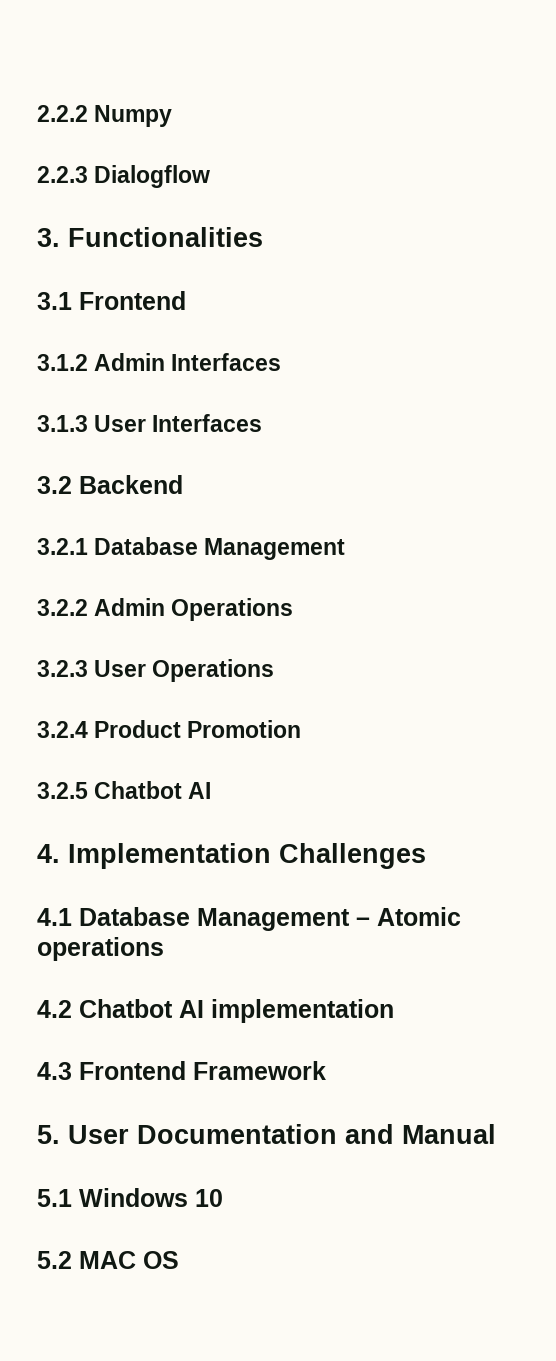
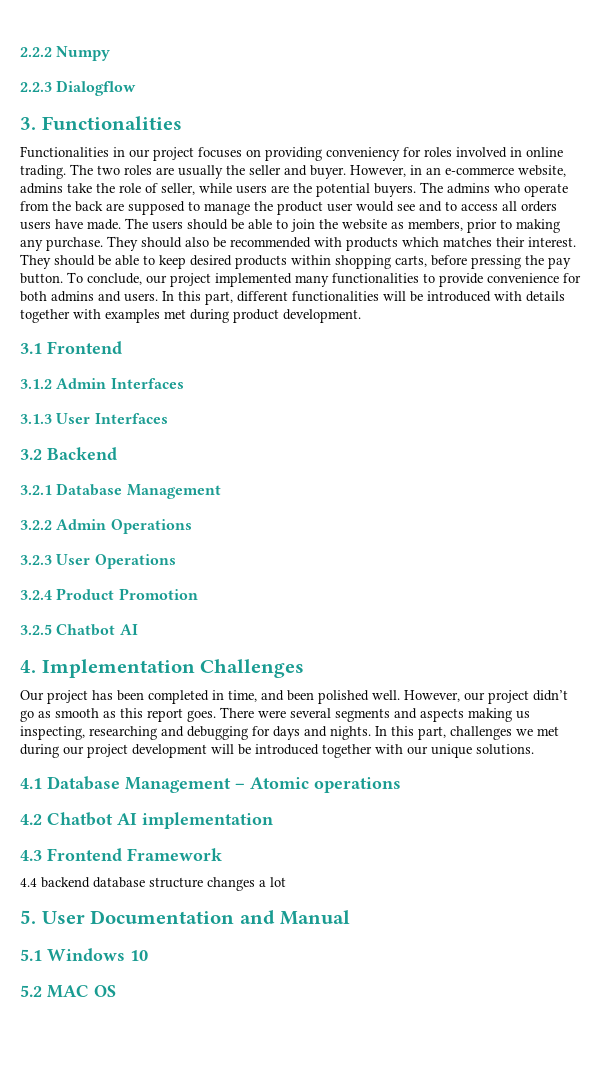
(263, 237) none -> [20,146,563,161] [20,164,566,179] [20,182,568,197] [20,201,557,215] [20,218,560,233] [20,236,576,251] [20,254,571,269] [20,272,581,287] [20,291,565,305] [20,309,361,323] // Functionalities in our project focuses on providing conveniency for roles involved in online trading. The two roles are usually the seller and buyer. However, in an e-commerce website, admins take the role of seller, while users are the potential buyers. The admins who operate from the back are supposed to manage the product user would see and to access all orders users have made. The users should be able to join the website as members, prior to making any purchase. They should also be recommended with products which matches their interest. They should be able to keep desired products within shopping carts, before pressing the pay button. To conclude, our project implemented many functionalities to provide convenience for both admins and users. In this part, different functionalities will be introduced with details together with examples met during product development.
(426, 856) none -> [20,690,568,704] [20,707,530,722] [20,726,559,740] [20,744,534,758] // Our project has been completed in time, and been polished well. However, our project didn’t go as smooth as this report goes. There were several segments and aspects making us inspecting, researching and debugging for days and nights. In this part, challenges we met during our project development will be introduced together with our unique solutions.
(326, 1070) none -> [20,877,286,891] // 4.4 backend database structure changes a lot

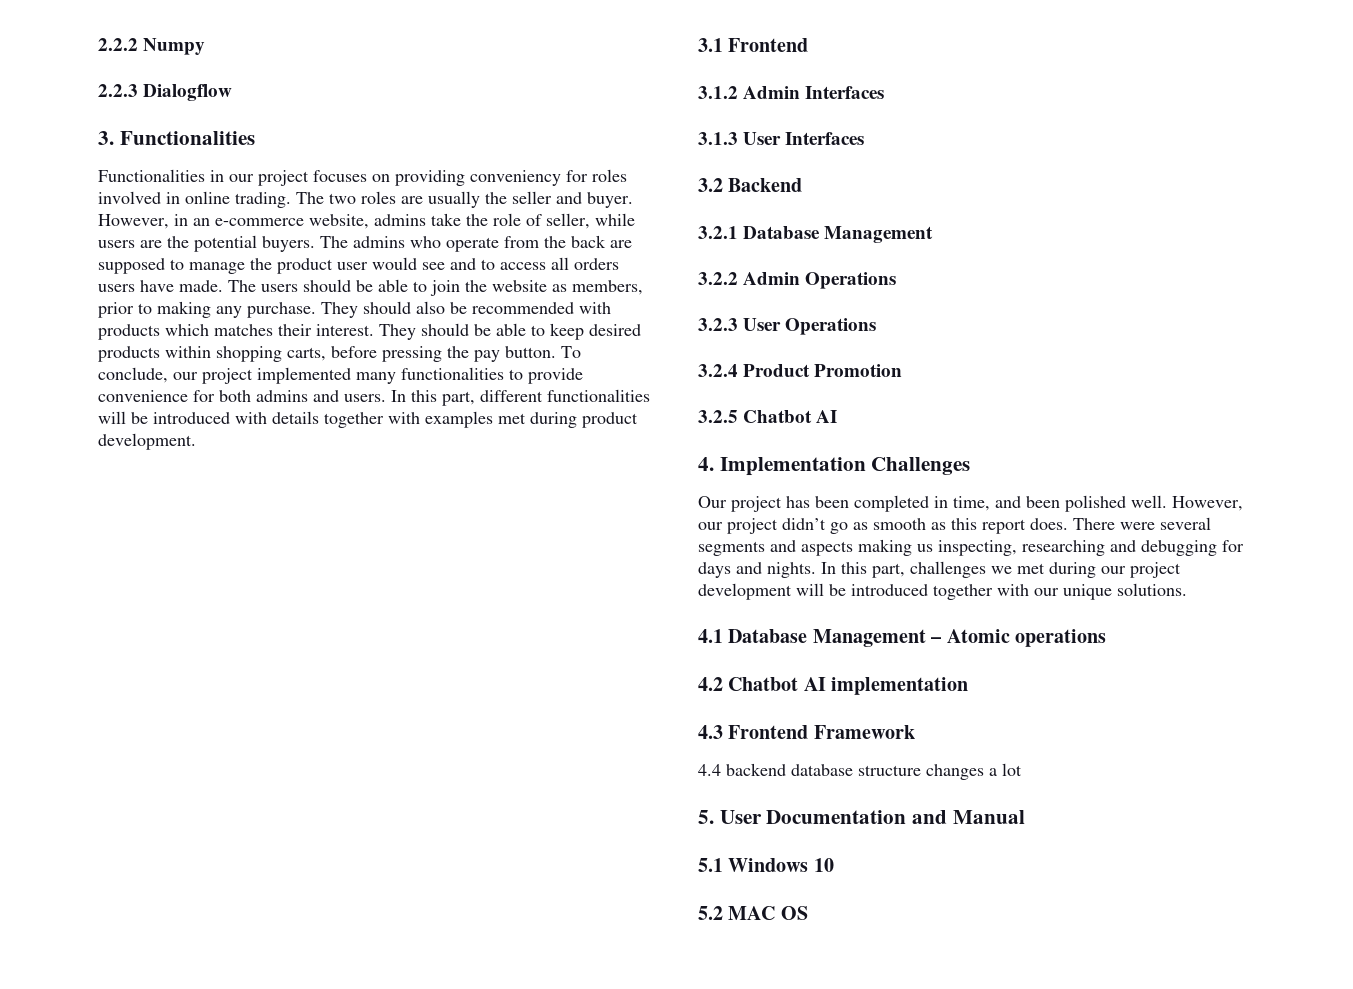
[187,710,216,722] goes. -> [1030,518,1068,530] does.

